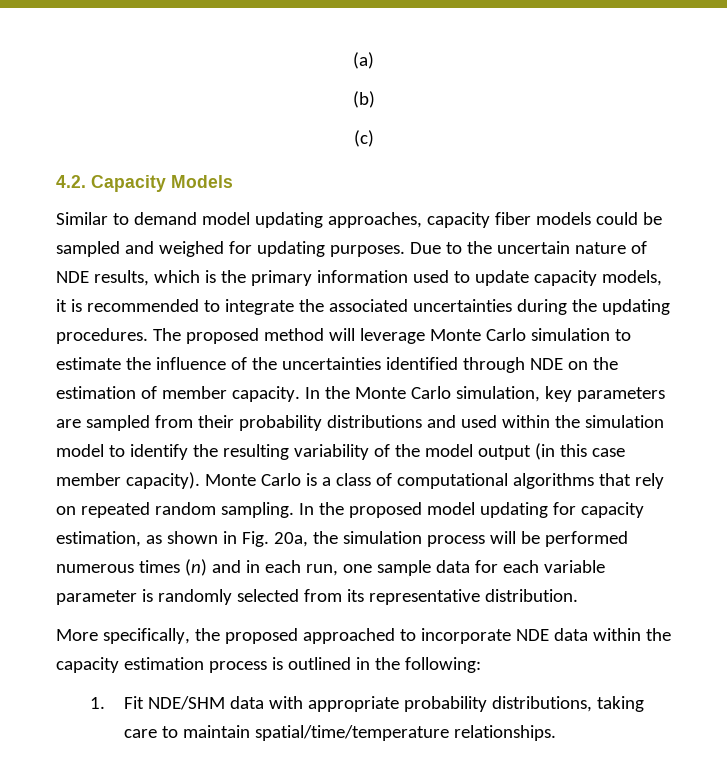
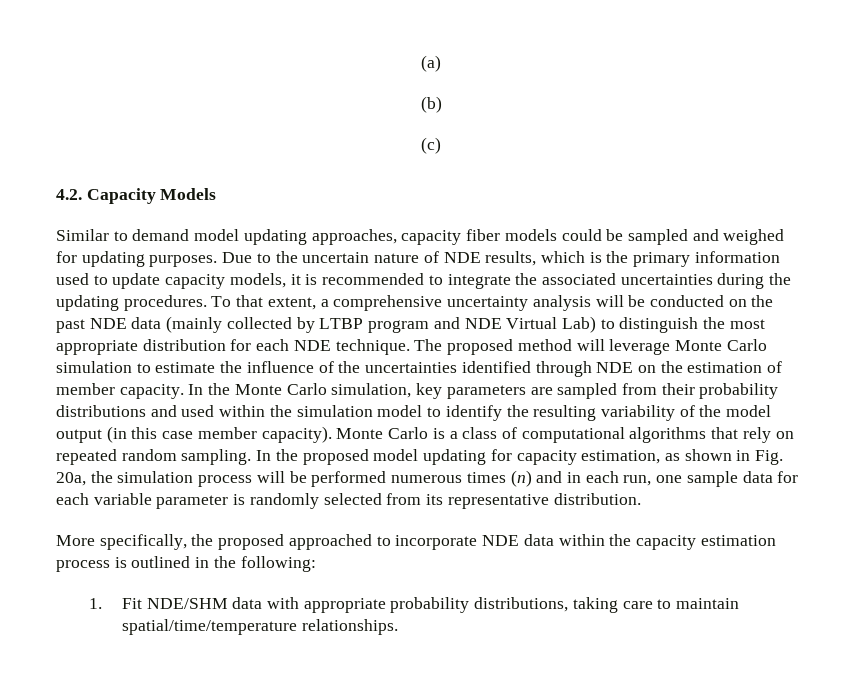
(148, 336) none -> [211,295,774,311] [56,316,765,333] [56,339,410,355] To that extent, a comprehensive uncertainty analysis will be conducted on the past NDE data (mainly collected by LTBP program and NDE Virtual Lab) to distinguish the most appropriate distribution for each NDE technique.

